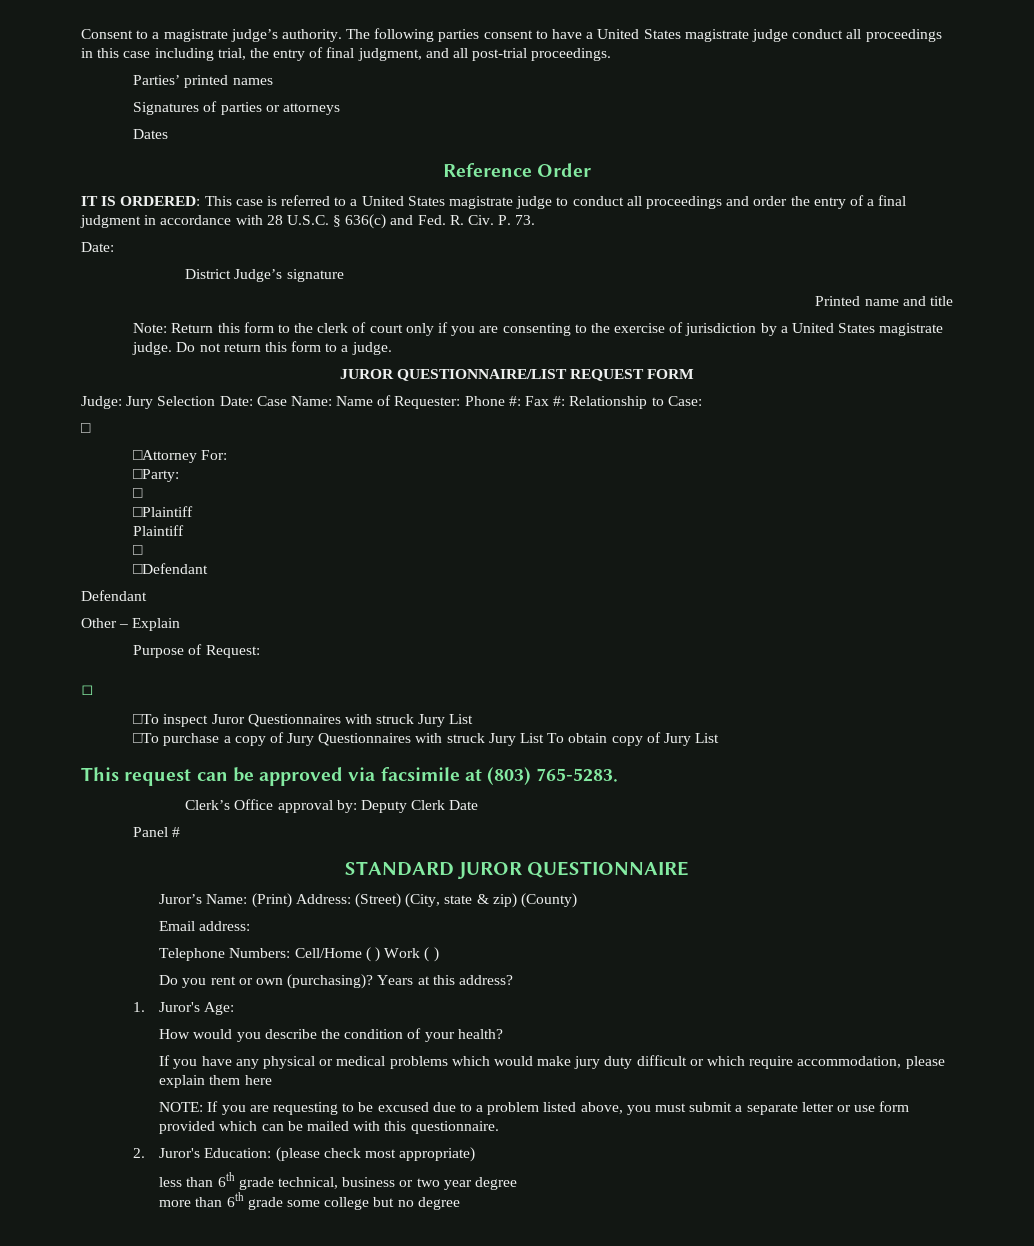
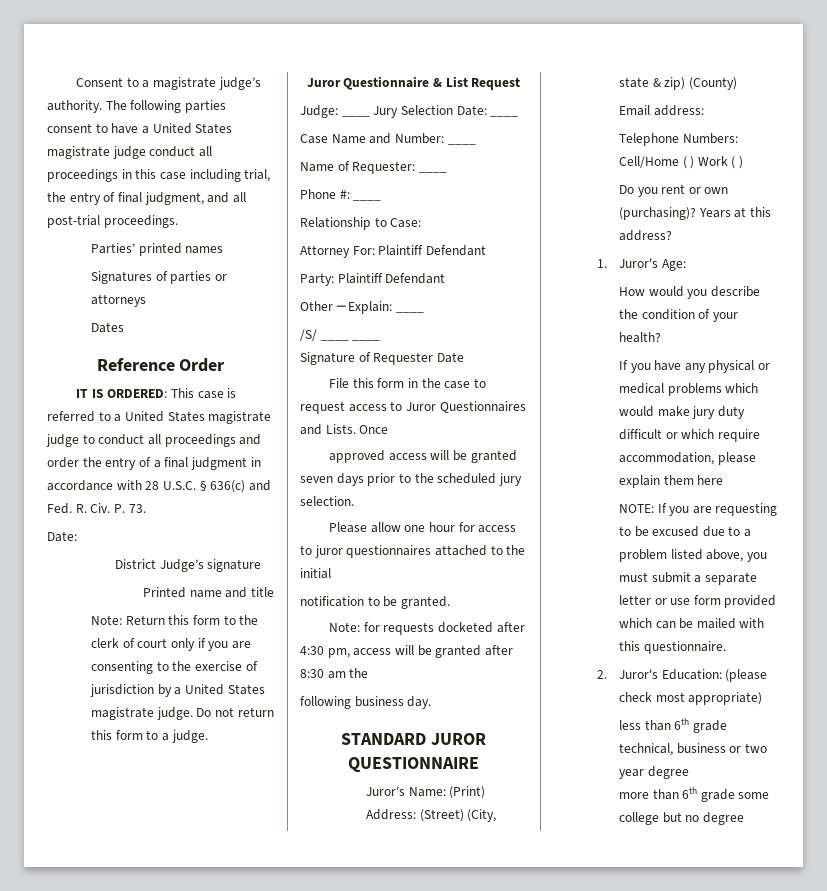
[339,369,695,381] JUROR QUESTIONNAIRE/LIST REQUEST FORM -> [306,76,521,90] Juror Questionnaire & List Request
(122, 402) none -> [341,115,370,117] ____
[256,396,332,406] Case Name: -> [490,115,519,117] [300,133,476,145] ____ // Case Name and Number: ____ //
(461, 402) none -> [418,171,447,173] ____ //
[525,396,566,406] Fax #: -> [353,199,382,201] ____ //
[81,423,91,433] [133,450,228,463] [133,469,180,482] [133,488,144,498] [133,506,194,517] [133,525,185,536] [133,545,144,555] [133,563,209,574] □ // □Attorney For: // □Party: // □ // □Plaintiff // Plaintiff // □ // □Defendant // -> [300,245,486,258] [300,273,383,286] Attorney For: Plaintiff Defendant // Party: Plaintiff
[119,618,181,631] [133,644,260,658] [81,685,94,695] [133,714,474,727] [133,732,720,746] [81,767,619,786] [185,799,479,813] [133,827,181,837] – Explain // Purpose of Request: // □ // □To inspect Juror Questionnaires with struck Jury List // □To purchase a copy of Jury Questionnaires with struck Jury List To obtain copy of Jury List // This request can be approved via facsimile at (803) 765-5283. // Clerk’s Office approval by: Deputy Clerk Date // Panel # -> [335,301,424,314] [300,329,381,341] [300,352,464,365] [329,378,486,389] [300,401,526,414] [300,424,389,435] [329,450,517,463] [300,473,522,486] [300,496,354,506] [329,522,517,533] [300,545,526,558] [300,568,331,579] [300,596,450,609] [329,622,525,635] [300,645,513,658] [300,668,369,679] [300,696,432,709] ─ Explain: ____ // /S/ ____ ____ // Signature of Requester Date // File this form in the case to request access to Juror Questionnaires and Lists. Once // approved access will be granted seven days prior to the scheduled jury selection. // Please allow one hour for access to juror questionnaires attached to the initial // notification to be granted. // Note: for requests docketed after 4:30 pm, access will be granted after 8:30 am the // following business day.

